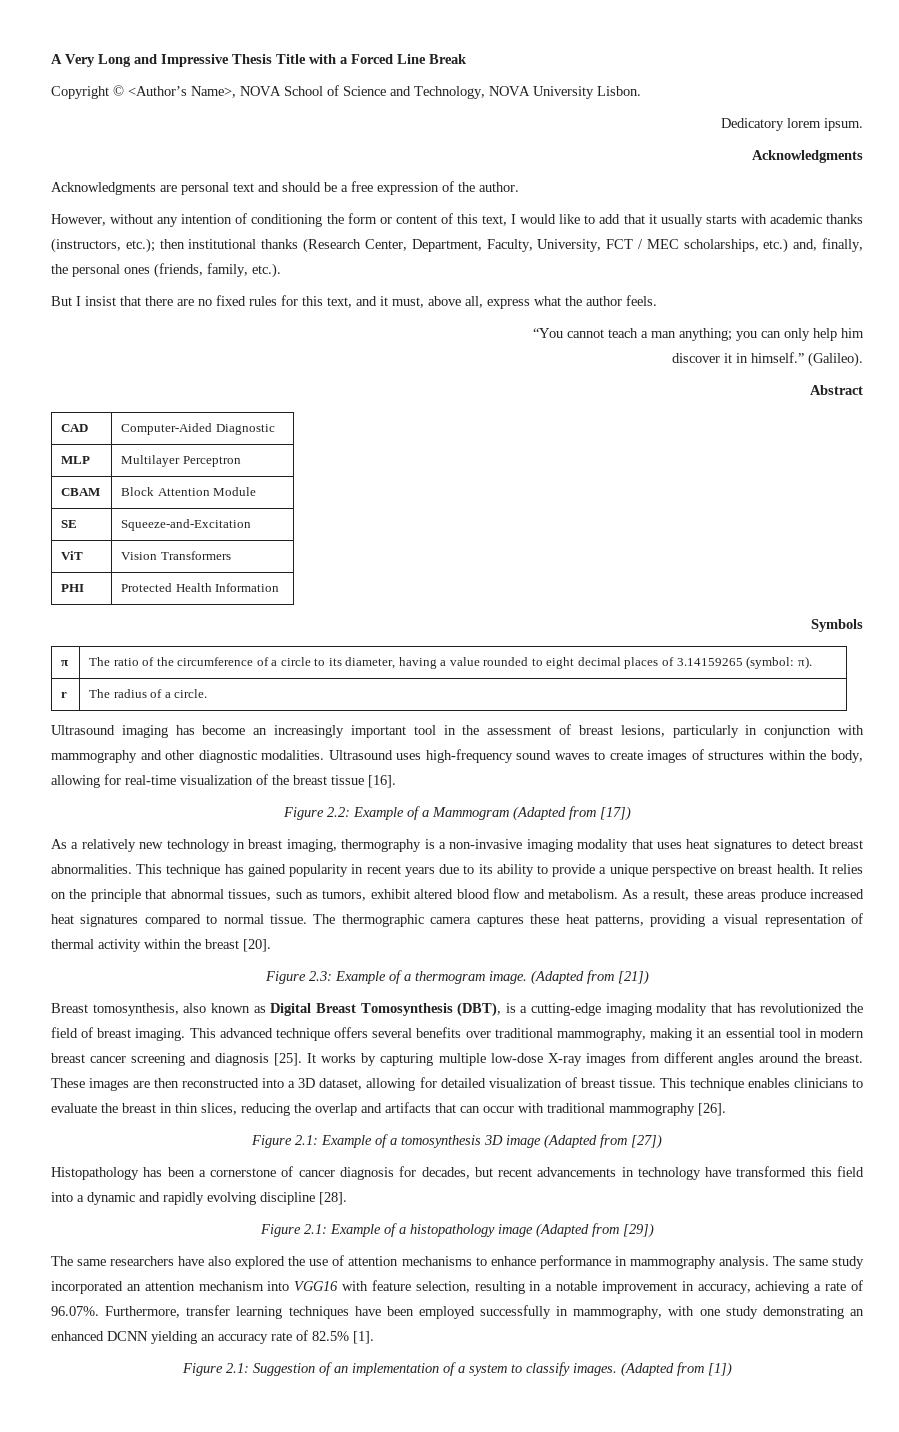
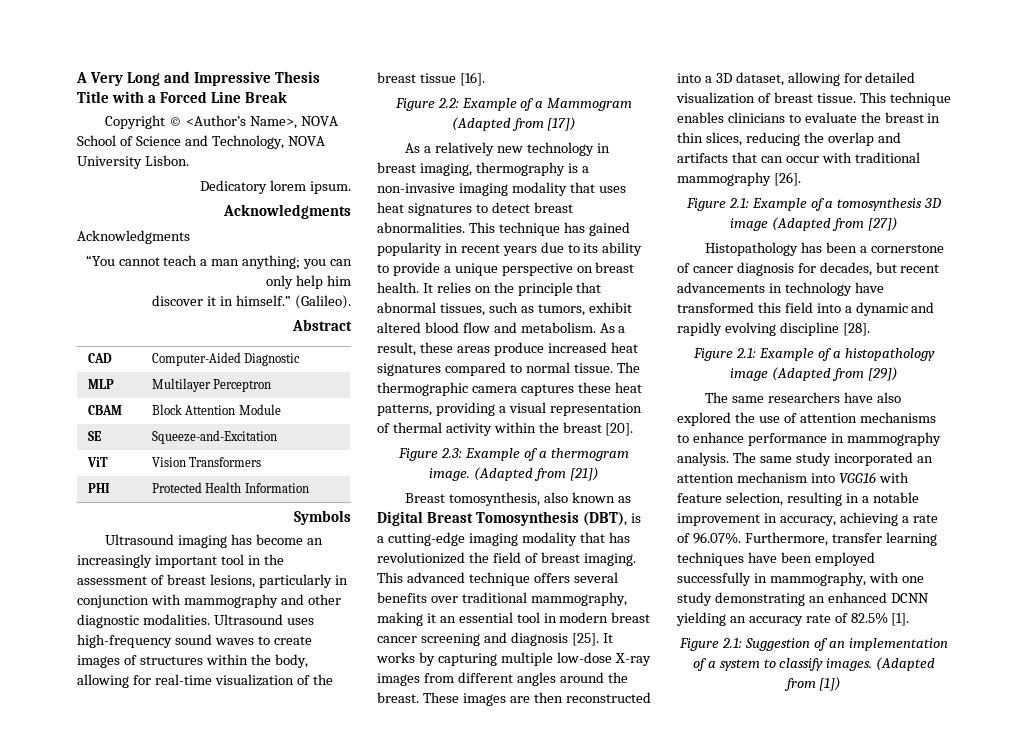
[160,181,519,195] [51,213,864,227] [51,238,863,253] [51,263,281,278] [51,295,657,309] are personal text and should be a free expression of the author. // However, without any intention of conditioning the form or content of this text, I would like to add that it usually starts with academic thanks (instructors, etc.); then institutional thanks (Research Center, Department, Faculty, University, FCT / MEC scholarships, etc.) and, finally, the personal ones (friends, family, etc.). // But I insist that there are no fixed rules for this text, and it must, above all, express what the author feels. -> (190, 237) none
[61,660,69,666] [89,656,812,669] [61,692,68,698] [89,689,208,698] // π | The ratio of the circumference of a circle to its diameter, having a value rounded to eight decimal places of 3.14159265 (symbol: π). // r | The radius of a circle. -> (351, 517) none

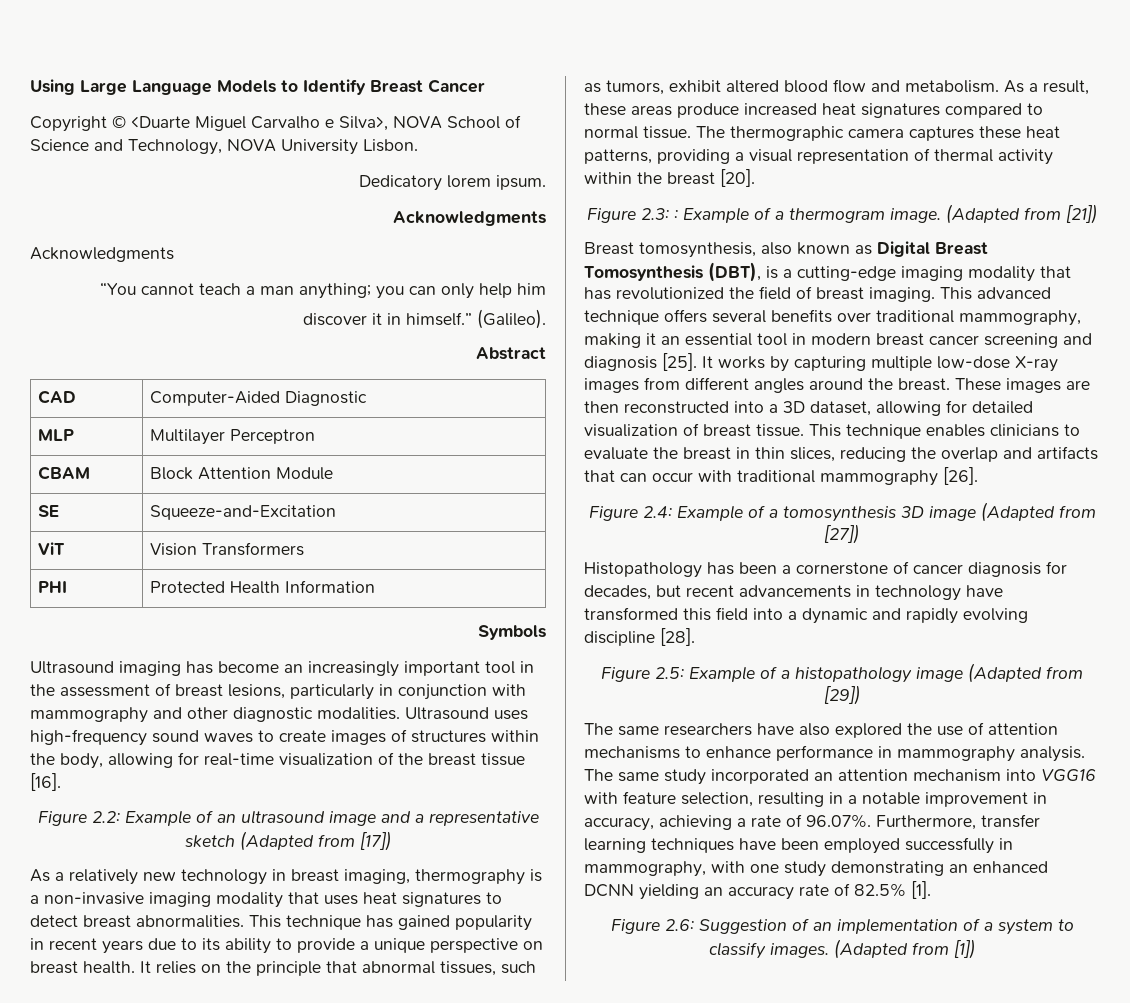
[76,71,320,86] [77,91,287,103] [105,115,298,129] A Very Long and Impressive Thesis Title with a Forced Line Break // Copyright © <Author’s Name>, -> [30,79,485,95] [30,116,388,132] Using Large Language Models to Identify Breast Cancer // Copyright © <Duarte Miguel Carvalho e Silva>,
[535,98,633,111] a Mammogram -> [216,810,539,826] [184,835,235,847] an ultrasound image and a representative sketch
(463, 453) none -> [673,210,678,220] :
[728,198,749,208] 2.1: -> [642,506,672,518] 2.4:
[736,348,757,358] 2.1: -> [655,667,684,679] 2.5:
[722,638,743,648] 2.1: -> [664,919,694,931] 2.6:

